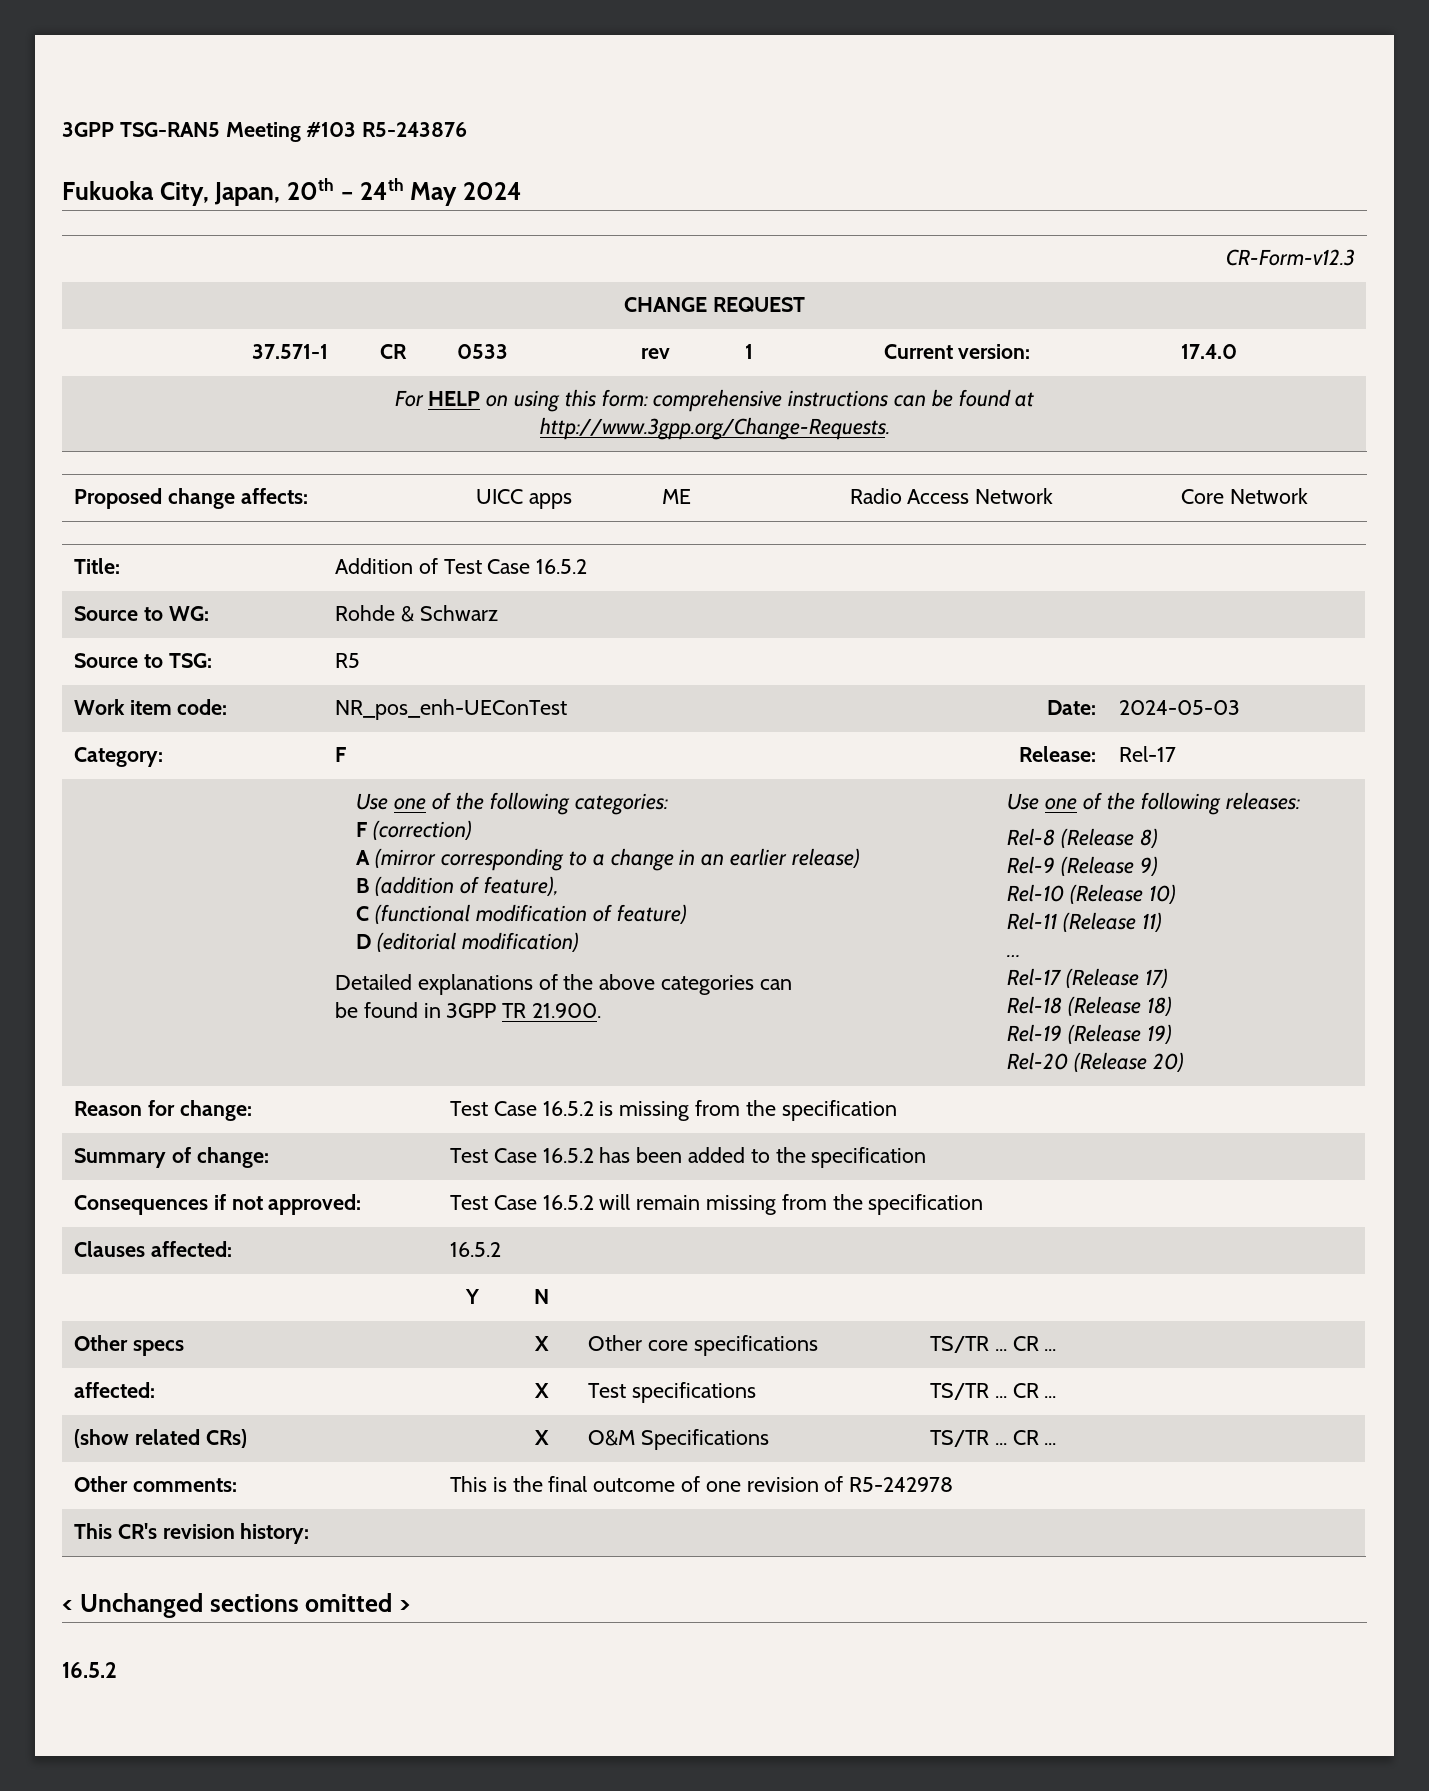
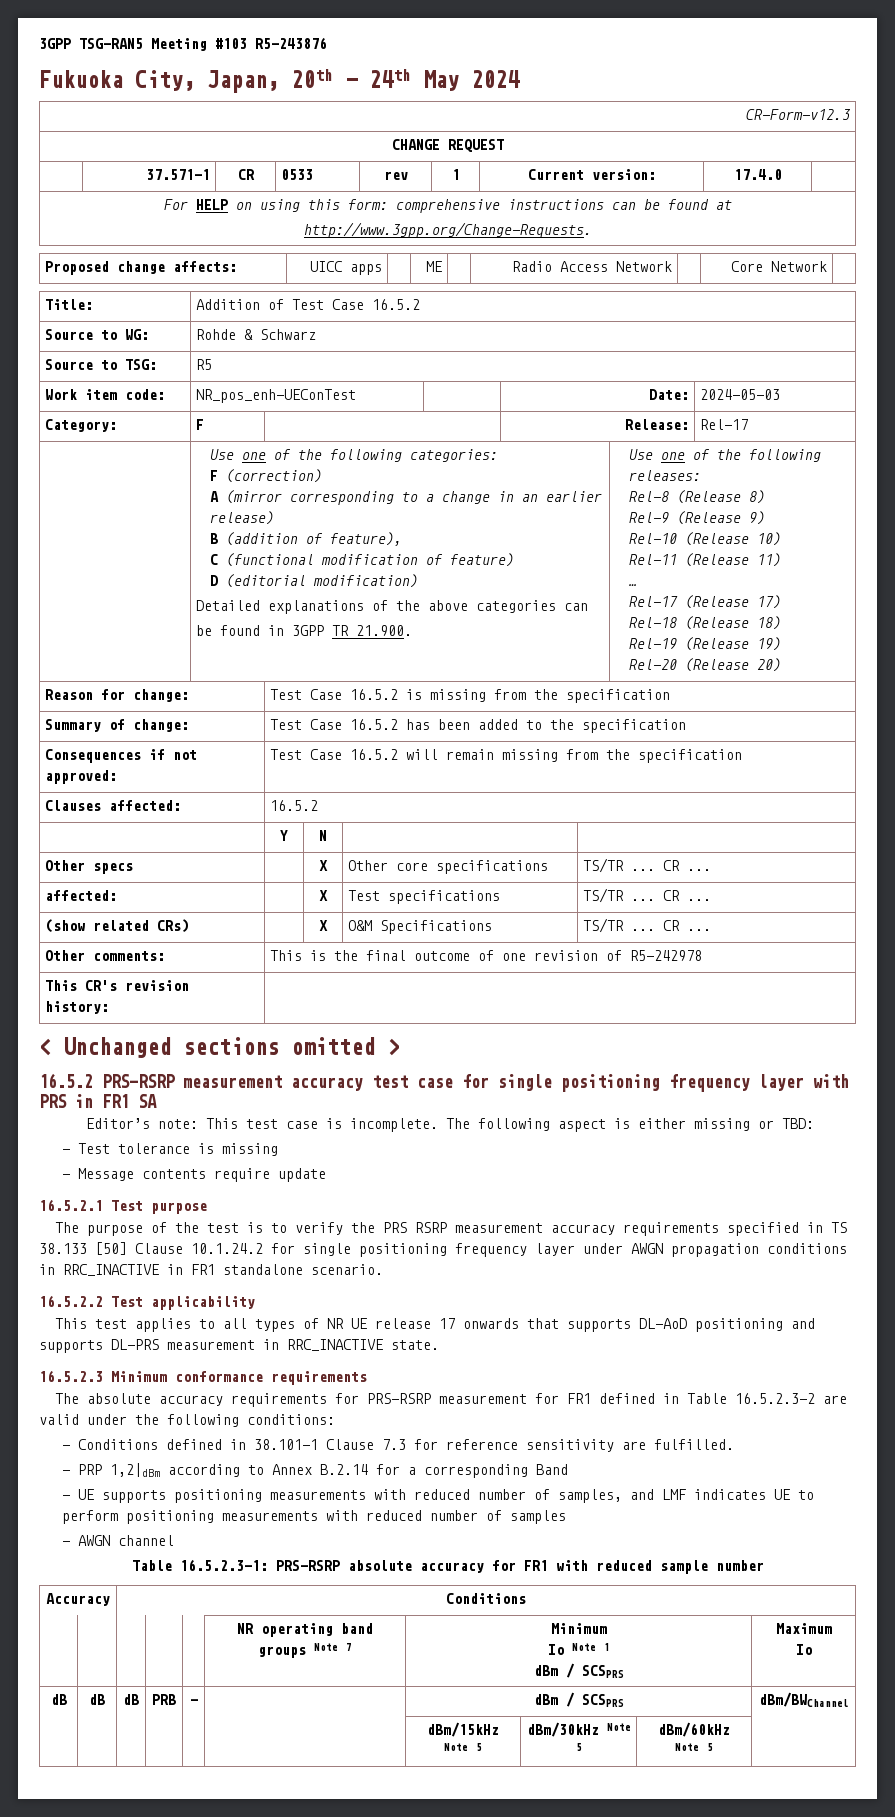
(117, 1670) none -> [102,1074,849,1092] [39,1094,157,1108] [85,1118,814,1132] [62,1143,279,1156] [62,1168,327,1182] [39,1199,207,1214] [55,1222,848,1236] [39,1242,847,1257] [39,1264,383,1276] [39,1295,255,1310] [55,1318,816,1332] [39,1339,439,1353] [39,1370,367,1385] [55,1393,848,1407] [39,1414,335,1427] [62,1439,735,1452] [62,1463,569,1478] [62,1489,815,1503] [62,1510,567,1524] [62,1535,175,1546] [131,1559,764,1574] [46,1593,110,1606] [446,1593,526,1604] [237,1623,373,1637] [258,1643,352,1658] [550,1623,607,1634] [547,1643,610,1655] [533,1663,624,1678] [775,1623,832,1634] [795,1644,812,1655] [50,1694,67,1705] [89,1694,105,1705] [123,1694,139,1705] [152,1694,176,1705] [189,1699,198,1705] [533,1692,624,1707] [758,1692,849,1707] [427,1722,499,1737] [444,1743,482,1751] [526,1722,631,1737] [575,1743,582,1751] [658,1722,730,1737] [675,1743,713,1751] PRS-RSRP measurement accuracy test case for single positioning frequency layer with PRS in FR1 SA // Editor’s note: This test case is incomplete. The following aspect is either missing or TBD: // - Test tolerance is missing // - Message contents require update // 16.5.2.1 Test purpose // The purpose of the test is to verify the PRS RSRP measurement accuracy requirements specified in TS 38.133 [50] Clause 10.1.24.2 for single positioning frequency layer under AWGN propagation conditions in RRC_INACTIVE in FR1 standalone scenario. // 16.5.2.2 Test applicability // This test applies to all types of NR UE release 17 onwards that supports DL-AoD positioning and supports DL-PRS measurement in RRC_INACTIVE state. // 16.5.2.3 Minimum conformance requirements // The absolute accuracy requirements for PRS-RSRP measurement for FR1 defined in Table 16.5.2.3-2 are valid under the following conditions: // - Conditions defined in 38.101-1 Clause 7.3 for reference sensitivity are fulfilled. // - PRP 1,2|dBm according to Annex B.2.14 for a corresponding Band // - UE supports positioning measurements with reduced number of samples, and LMF indicates UE to perform positioning measurements with reduced number of samples // - AWGN channel // Table 16.5.2.3-1: PRS-RSRP absolute accuracy for FR1 with reduced sample number // Accuracy | Conditions // | | | | | NR operating band groups Note 7 | Minimum // Io Note 1 // dBm / SCSPRS | Maximum // Io // dB | dB | dB | PRB | - | | dBm / SCSPRS | dBm/BWChannel // | | | | | | dBm/15kHz Note 5 | dBm/30kHz Note 5 | dBm/60kHz Note 5 |

